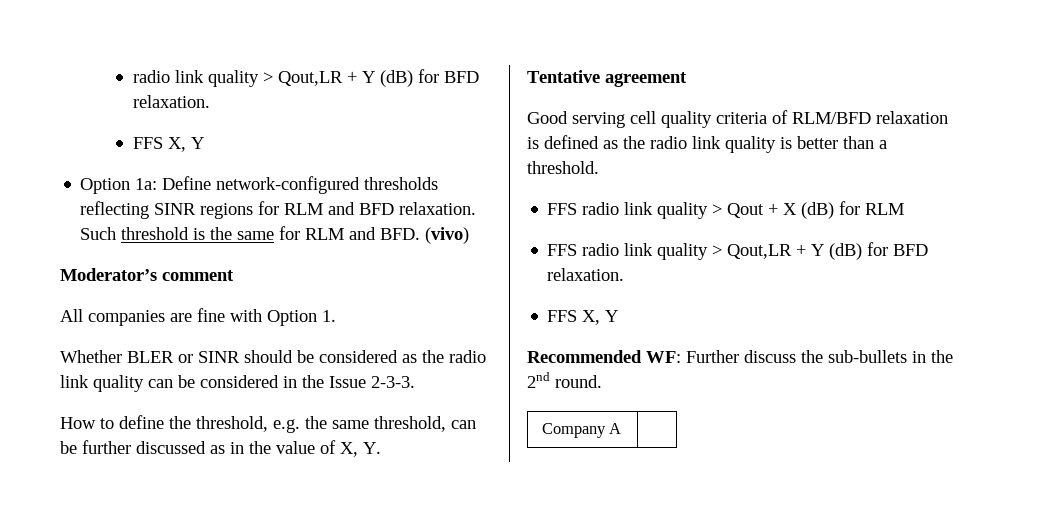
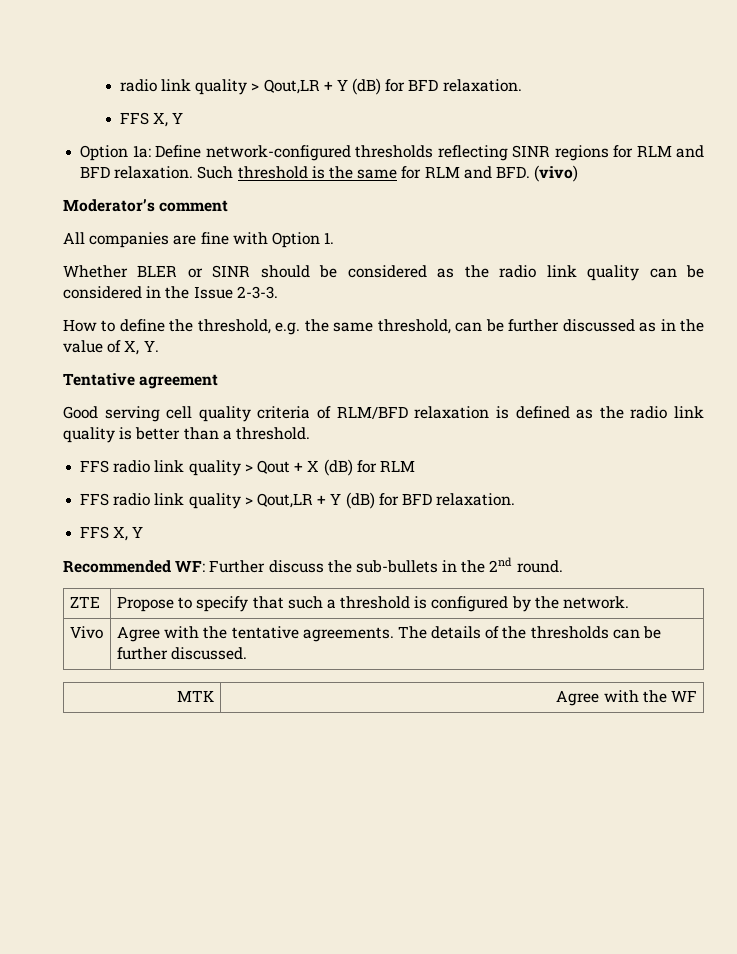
[541,423,622,438] Company A | -> [69,596,100,608] [116,596,629,612] [69,626,103,639] [116,626,661,642] [116,647,248,660] [177,690,215,702] [556,690,698,706] ZTE | Propose to specify that such a threshold is configured by the network. // Vivo | Agree with the tentative agreements. The details of the thresholds can be further discussed. // MTK | Agree with the WF

